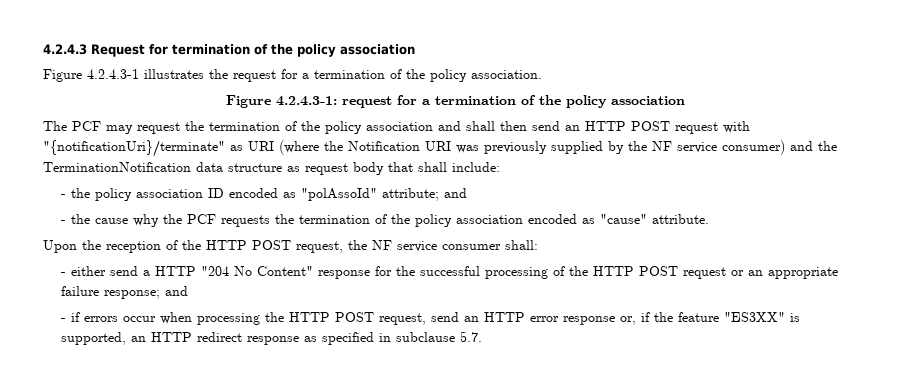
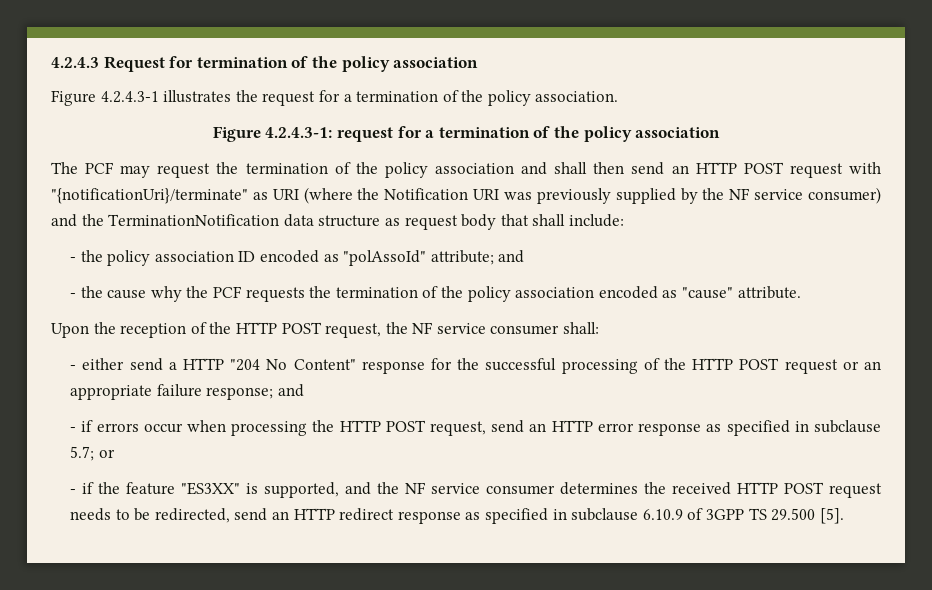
[620,316,637,325] or, -> [706,420,882,436] [70,446,115,461] [70,489,77,494] as specified in subclause 5.7; or // -
(127, 338) none -> [345,482,882,498] [70,508,268,523] and the NF service consumer determines the received HTTP POST request needs to be redirected, send
[460,331,483,342] 5.7. -> [642,508,844,524] 6.10.9 of 3GPP TS 29.500 [5].

